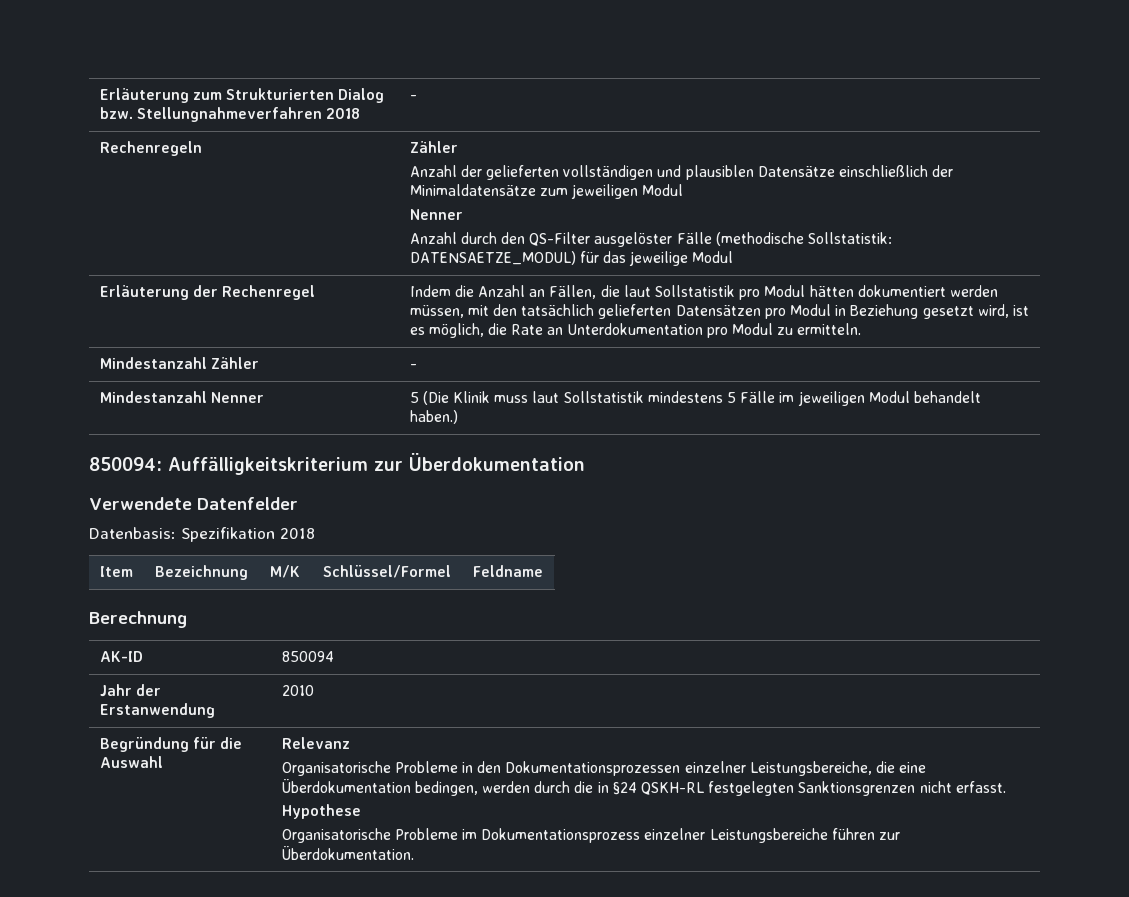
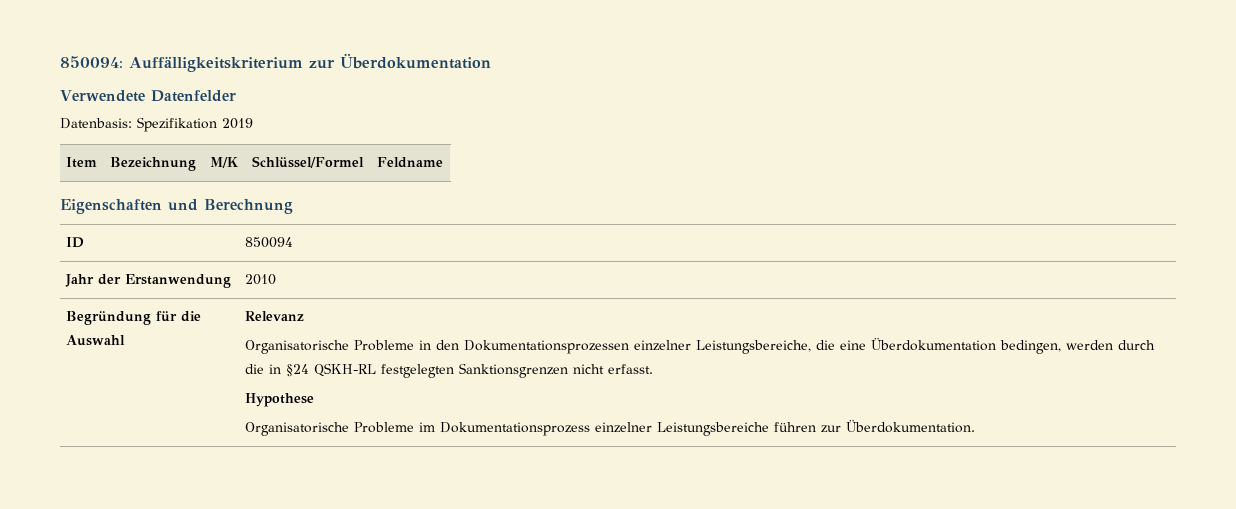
[99,88,385,103] [99,107,361,122] [409,95,417,100] [99,141,202,156] [409,141,458,153] [409,165,954,180] [409,184,684,199] [409,209,463,220] [409,232,892,247] [409,251,734,266] [99,285,316,300] [409,285,998,300] [409,304,1029,319] [409,323,862,338] [99,357,259,369] [409,364,417,369] [99,391,264,403] [409,391,981,406] [409,410,458,424] Erläuterung zum Strukturierten Dialog bzw. Stellungnahmeverfahren 2018 | - // Rechenregeln | Zähler // Anzahl der gelieferten vollständigen und plausiblen Datensätze einschließlich der Minimaldatensätze zum jeweiligen Modul // Nenner // Anzahl durch den QS-Filter ausgelöster Fälle (methodische Sollstatistik: DATENSAETZE_MODUL) für das jeweilige Modul // Erläuterung der Rechenregel | Indem die Anzahl an Fällen, die laut Sollstatistik pro Modul hätten dokumentiert werden müssen, mit den tatsächlich gelieferten Datensätzen pro Modul in Beziehung gesetzt wird, ist es möglich, die Rate an Unterdokumentation pro Modul zu ermitteln. // Mindestanzahl Zähler | - // Mindestanzahl Nenner | 5 (Die Klinik muss laut Sollstatistik mindestens 5 Fälle im jeweiligen Modul behandelt haben.) // -> (60, 62) none
[280,528,315,539] 2018 -> [222,118,253,129] 2019
(543, 571) none -> [60,199,198,214] Eigenschaften und
[99,651,143,662] AK-ID -> [66,237,85,248] ID

